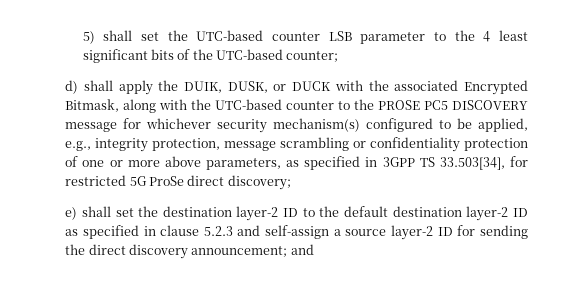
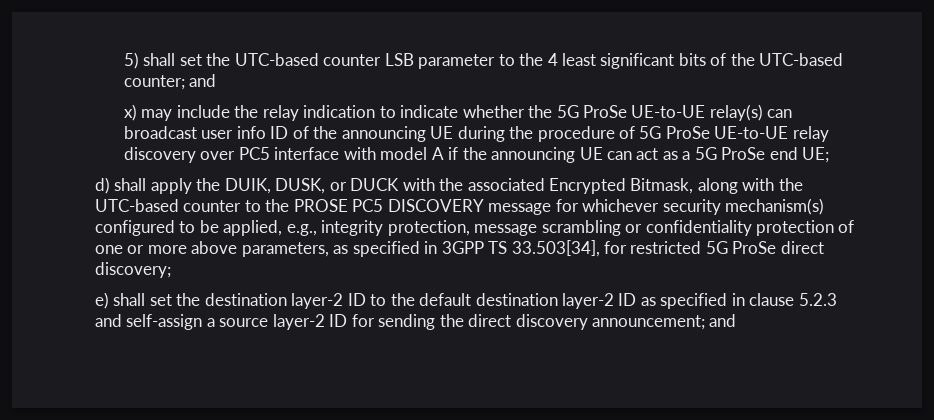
(339, 56) none -> [189,74,217,87] [123,104,793,121] [123,126,829,142] [123,147,830,163] and // x) may include the relay indication to indicate whether the 5G ProSe UE-to-UE relay(s) can broadcast user info ID of the announcing UE during the procedure of 5G ProSe UE-to-UE relay discovery over PC5 interface with model A if the announcing UE can act as a 5G ProSe end UE;

